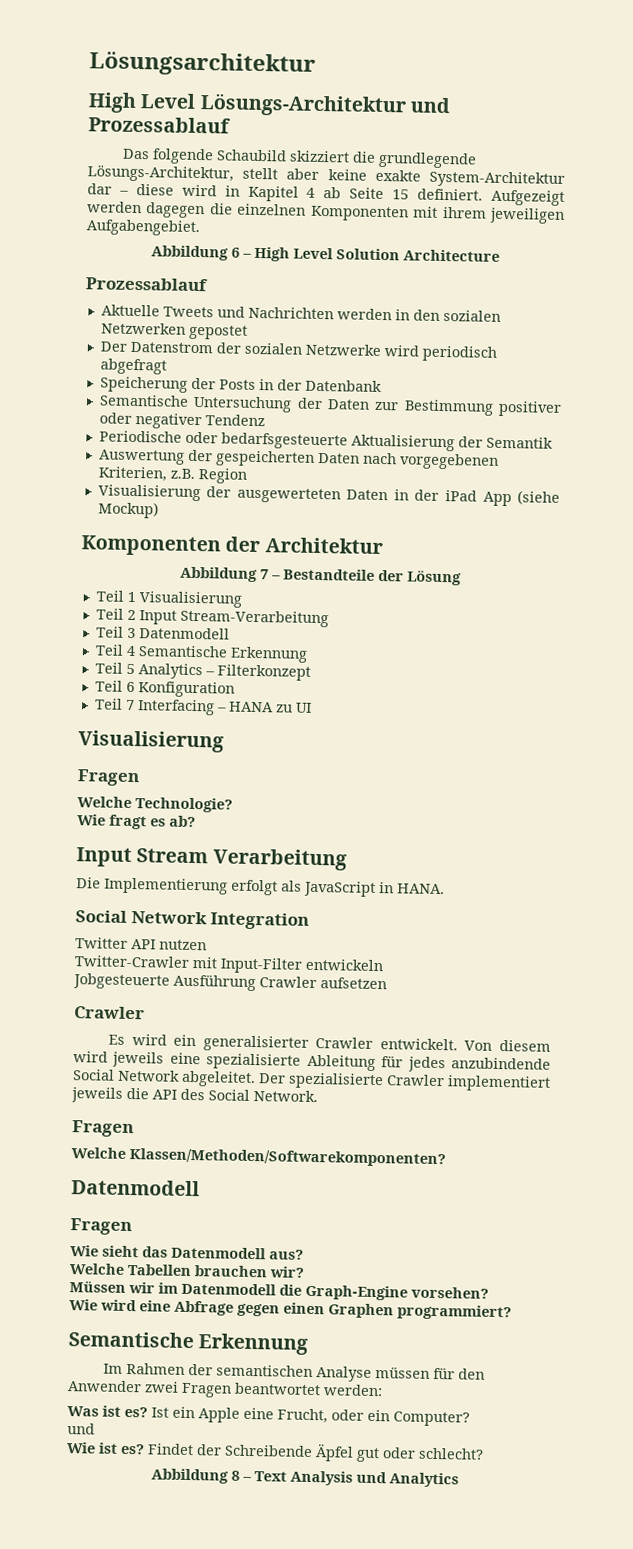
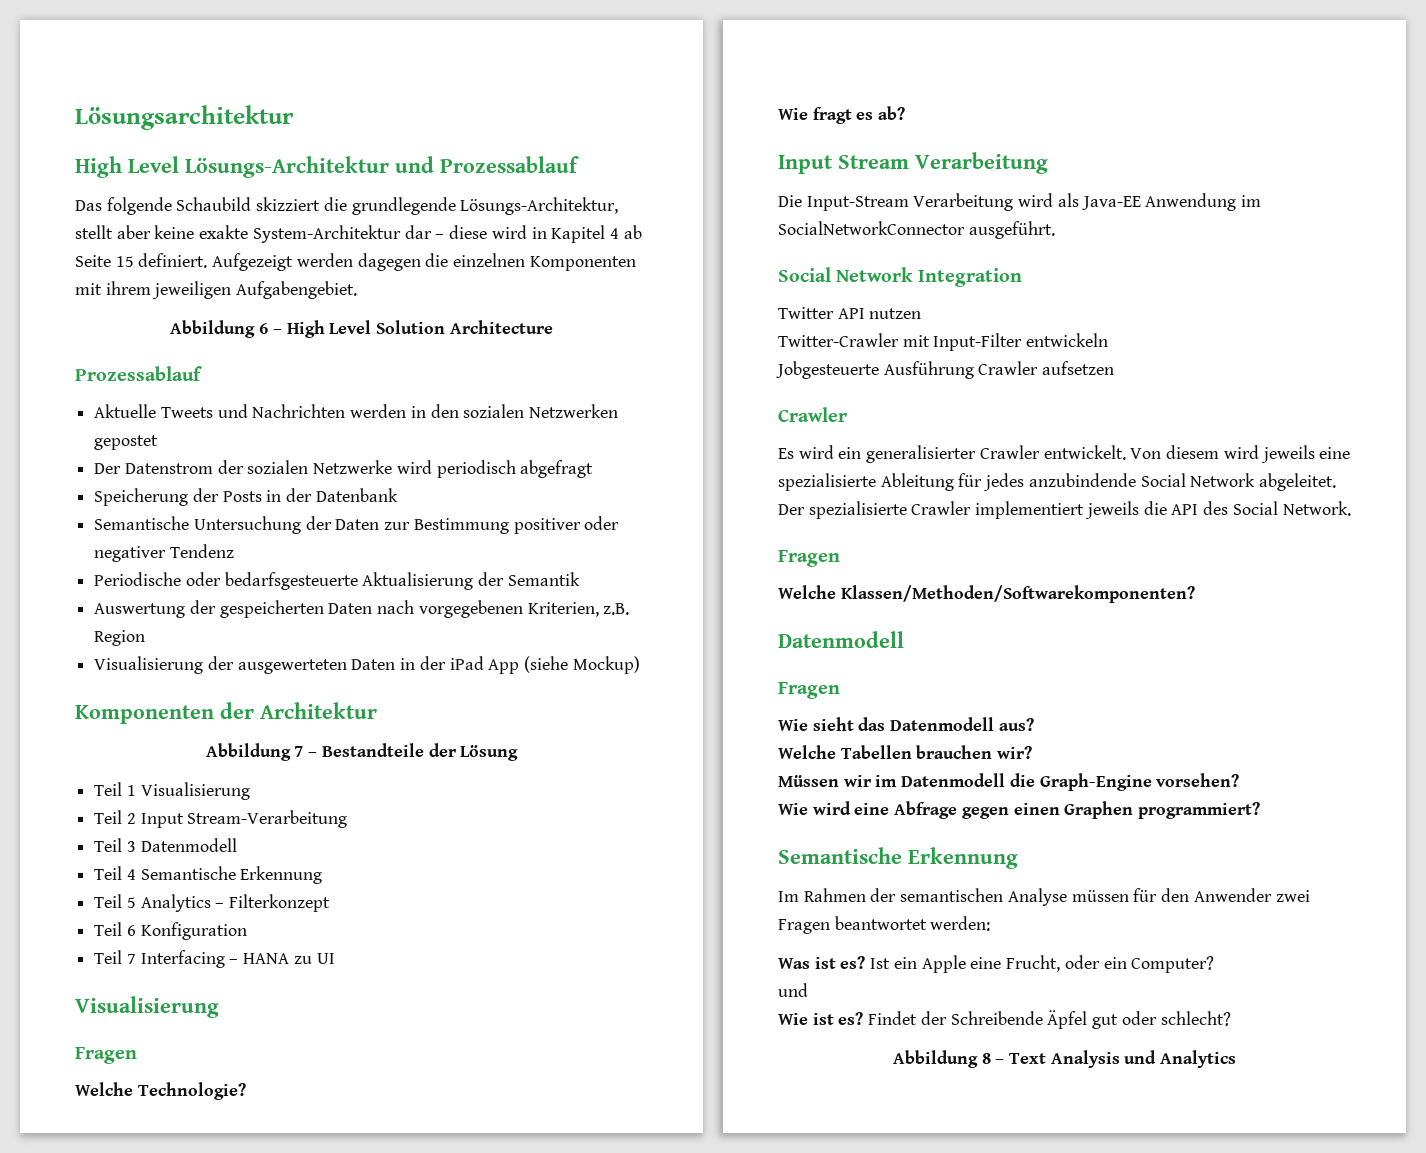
[104,877,445,897] Implementierung erfolgt als JavaScript in HANA. -> [806,193,1262,211] [778,221,1055,239] Input-Stream Verarbeitung wird als Java-EE Anwendung im SocialNetworkConnector ausgeführt.

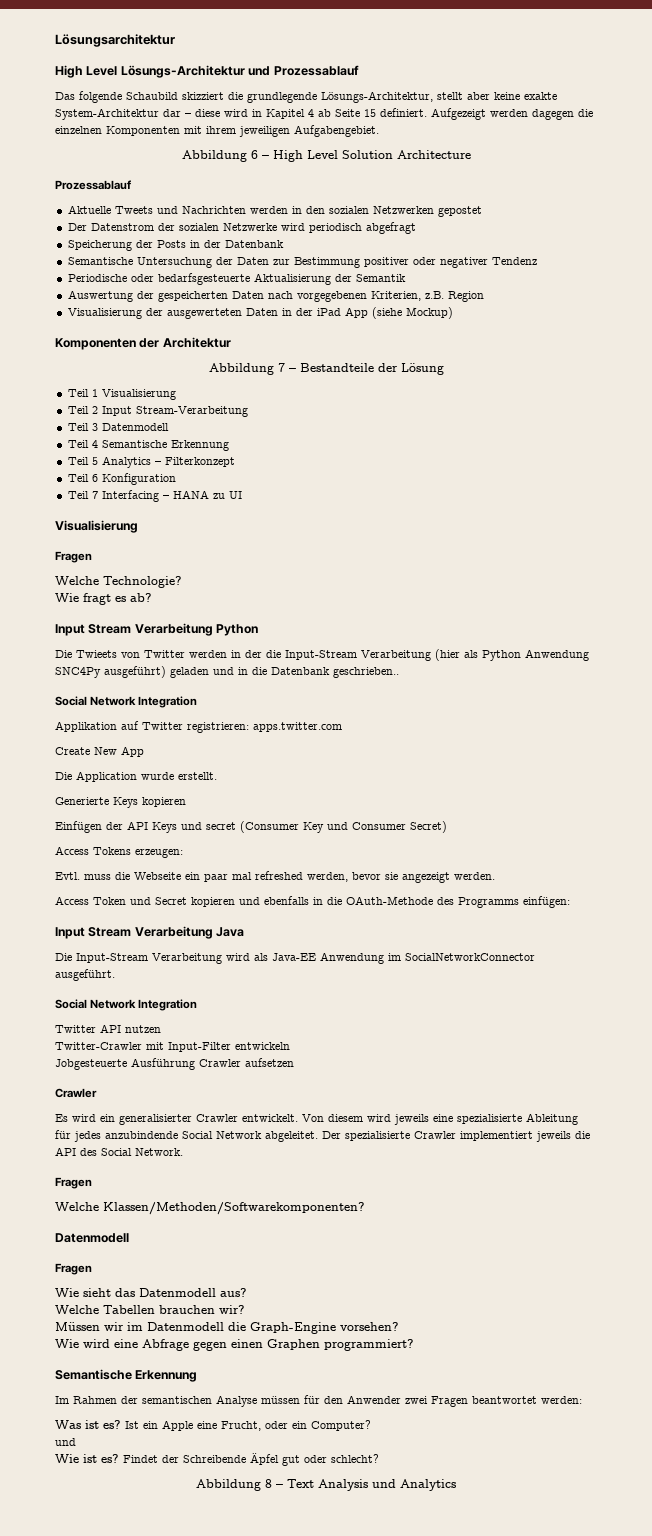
(1048, 163) none -> [216,624,259,636] [55,649,589,661] [55,666,399,678] [55,696,198,708] [55,721,342,733] [55,746,144,757] [55,771,217,782] [55,797,186,808] [55,821,447,833] [55,846,183,858] [55,871,495,883] [55,896,570,908] [55,926,245,939] Python // Die Twieets von Twitter werden in der die Input-Stream Verarbeitung (hier als Python Anwendung SNC4Py ausgeführt) geladen und in die Datenbank geschrieben.. // Social Network Integration // Applikation auf Twitter registrieren: apps.twitter.com // Create New App // Die Application wurde erstellt. // Generierte Keys kopieren // Einfügen der API Keys und secret (Consumer Key und Consumer Secret) // Access Tokens erzeugen: // Evtl. muss die Webseite ein paar mal refreshed werden, bevor sie angezeigt werden. // Access Token und Secret kopieren und ebenfalls in die OAuth-Methode des Programms einfügen: // Input Stream Verarbeitung Java

